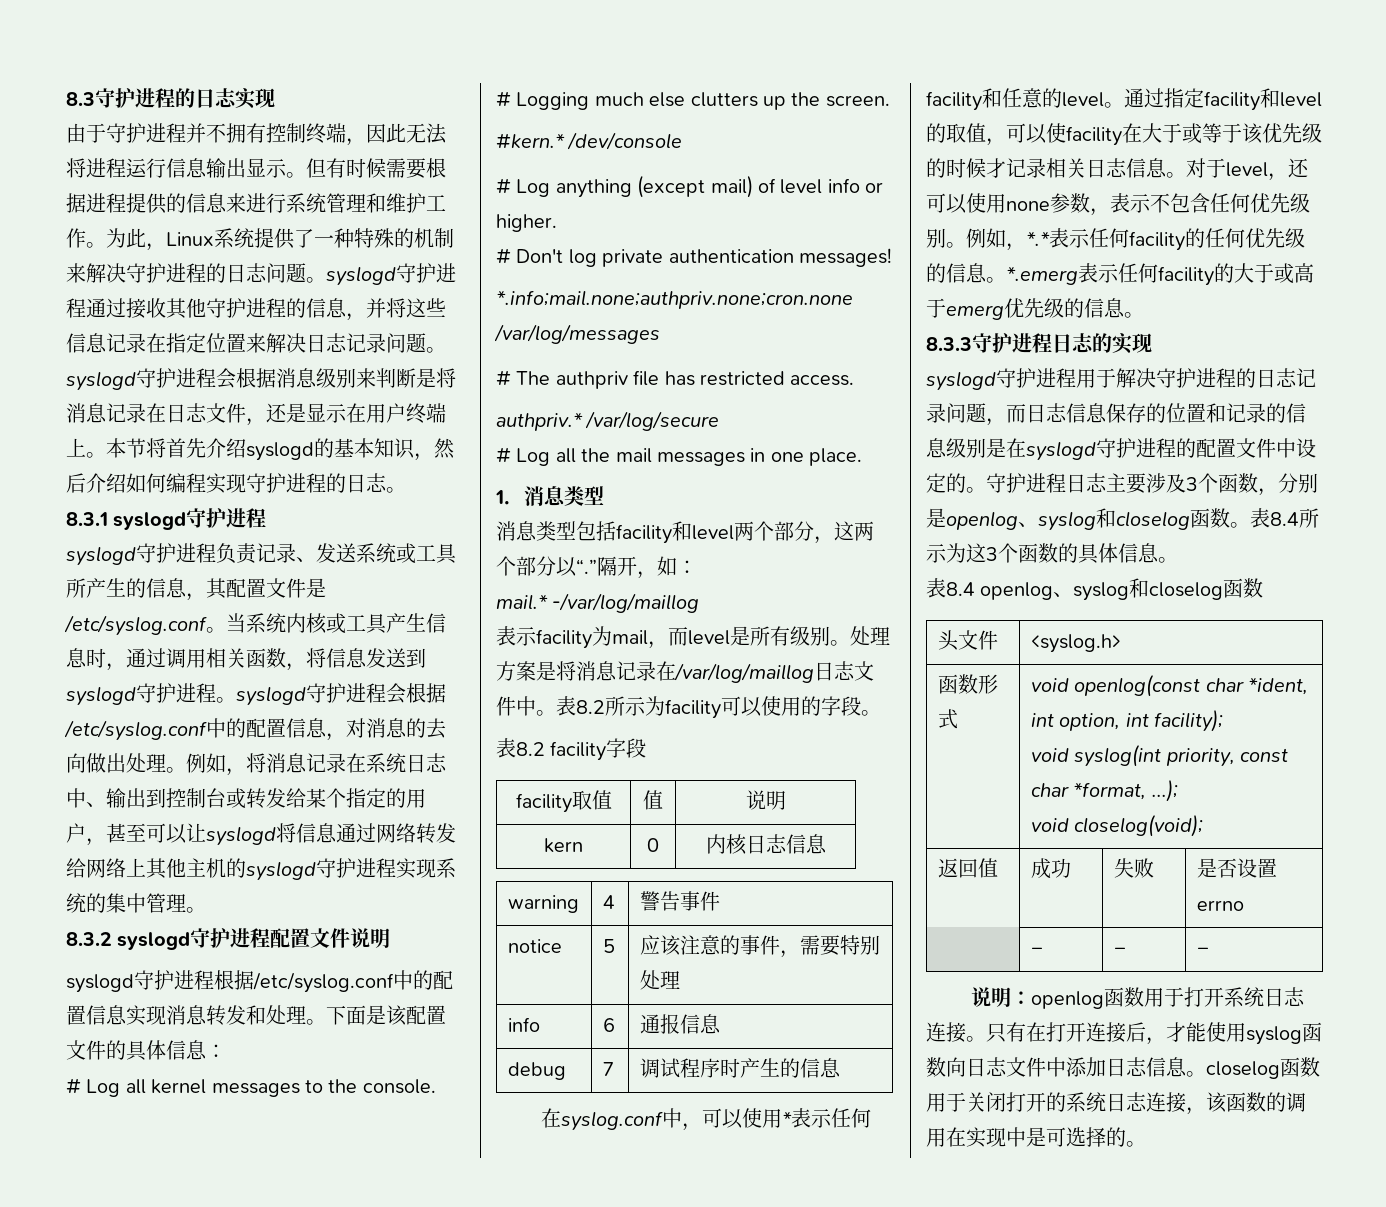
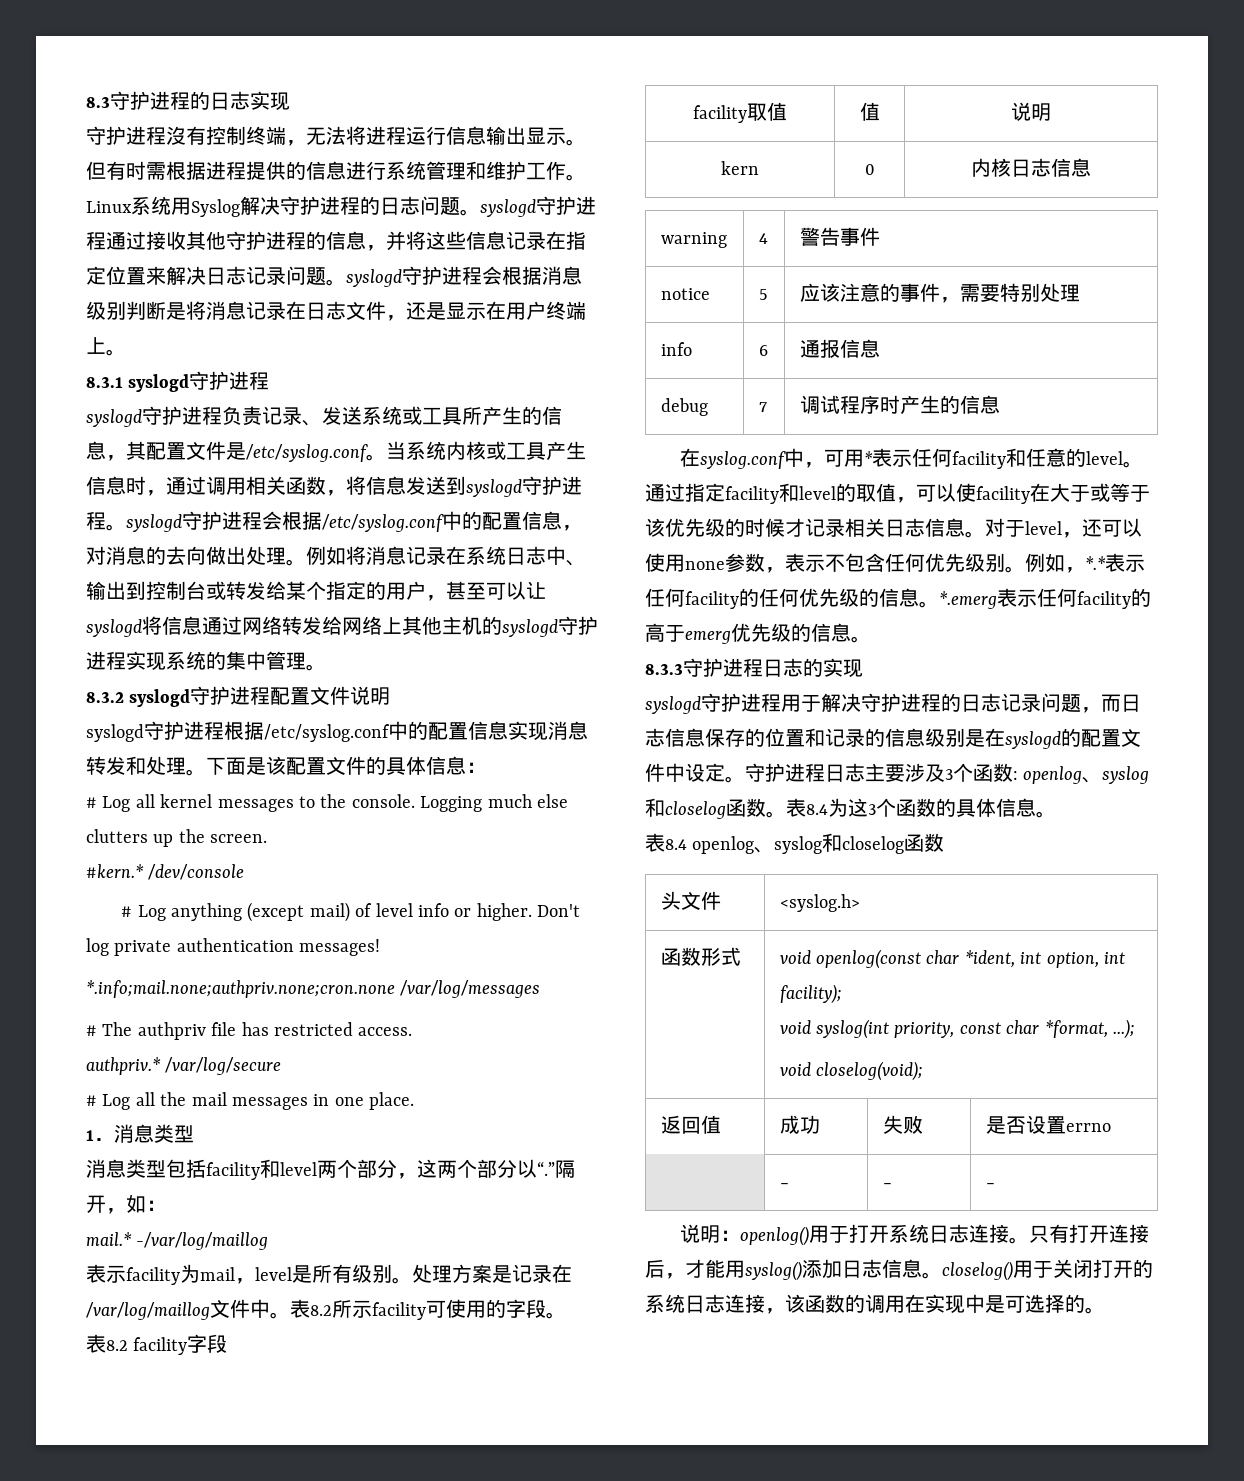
[66,123,246,143] 由于守护进程并不拥 -> [86,126,186,145] 守护进程沒
[366,123,406,143] 因此 -> (306, 143) none
[366,158,426,179] 候需要 -> [146,162,166,180] 需
[226,193,246,213] 来 -> (346, 170) none
[106,228,166,251] 为此， -> (586, 177) none
[254,228,454,249] [66,263,86,283] 提供了一种特殊的机制来 -> [171,197,240,217] 用Syslog
[356,368,376,388] 来 -> (126, 310) none
[106,438,455,461] [66,473,406,494] 本节将首先介绍syslogd的基本知识，然后介绍如何编程实现守护进程的日志。 -> (126, 352) none
[226,768,246,776] ， -> (346, 555) none
[496,91,511,107] // # -> (415, 801) none
[496,248,511,264] // # -> (532, 912) none
[668,627,688,646] 而 -> (255, 1281) none
[556,661,617,681] 将消息 -> (512, 1274) none
[814,661,855,681] 日志 -> (210, 1311) none
[645,696,762,719] 为facility可以 -> [372,1300,446,1320] facility可
[722,1108,763,1129] 以使 -> (845, 458) none
[1234,263,1294,284] 大于或 -> (1151, 597) none
[1096,438,1176,458] 守护进程 -> (1061, 740) none
[946,473,966,493] 的 -> (725, 772) none
[1258,473,1318,496] [926,508,946,528] ，分别是 -> [1013,771,1018,780] :
[1299,508,1319,528] [926,544,947,563] 所示 -> (828, 809) none
[1031,987,1145,1009] openlog函数 -> [740,1226,810,1246] openlog()
[1026,1022,1046,1042] 在 -> (1070, 1233) none
[1206,1022,1322,1045] [926,1057,1066,1077] 使用syslog函数向日志文件中 -> [725,1260,802,1281] 用syslog()
[1206,1057,1320,1079] closelog函数 -> [942,1261,1013,1281] closelog()

